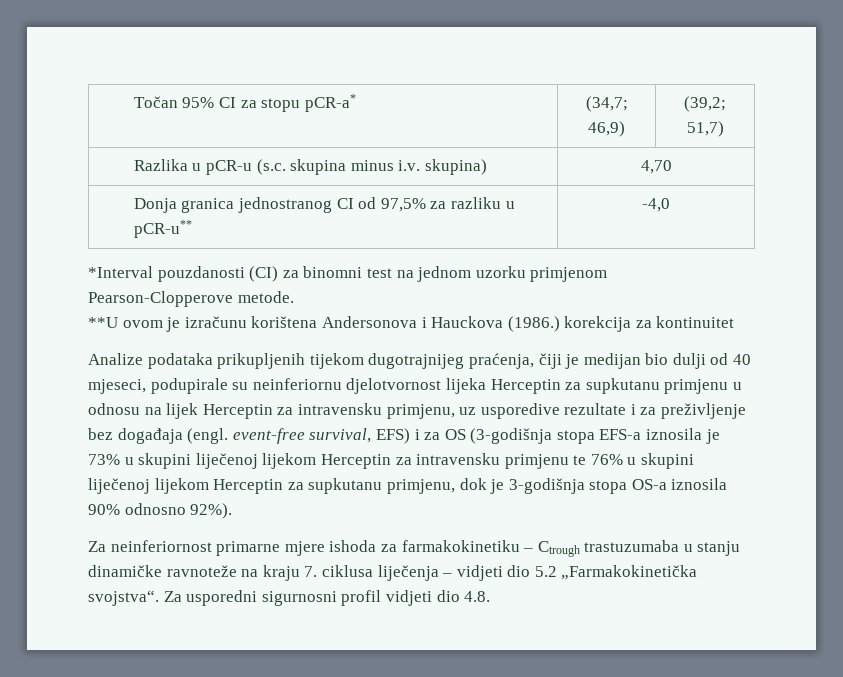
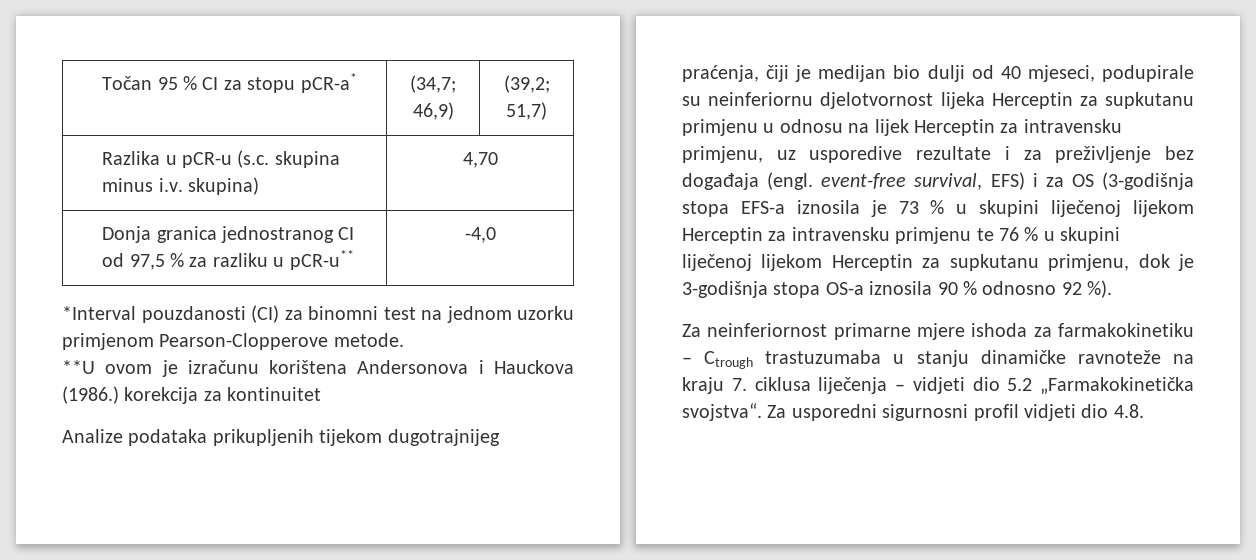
[182,97,215,108] 95% -> [157,76,197,90] 95 %
[380,198,426,212] 97,5% -> [129,253,184,270] 97,5 %
[88,454,120,465] 73% -> [898,200,945,214] 73 %
[590,454,623,465] 76% -> [999,227,1039,241] 76 %
[88,503,233,519] 90% odnosno 92%). -> [937,280,1113,298] 90 % odnosno 92 %).

